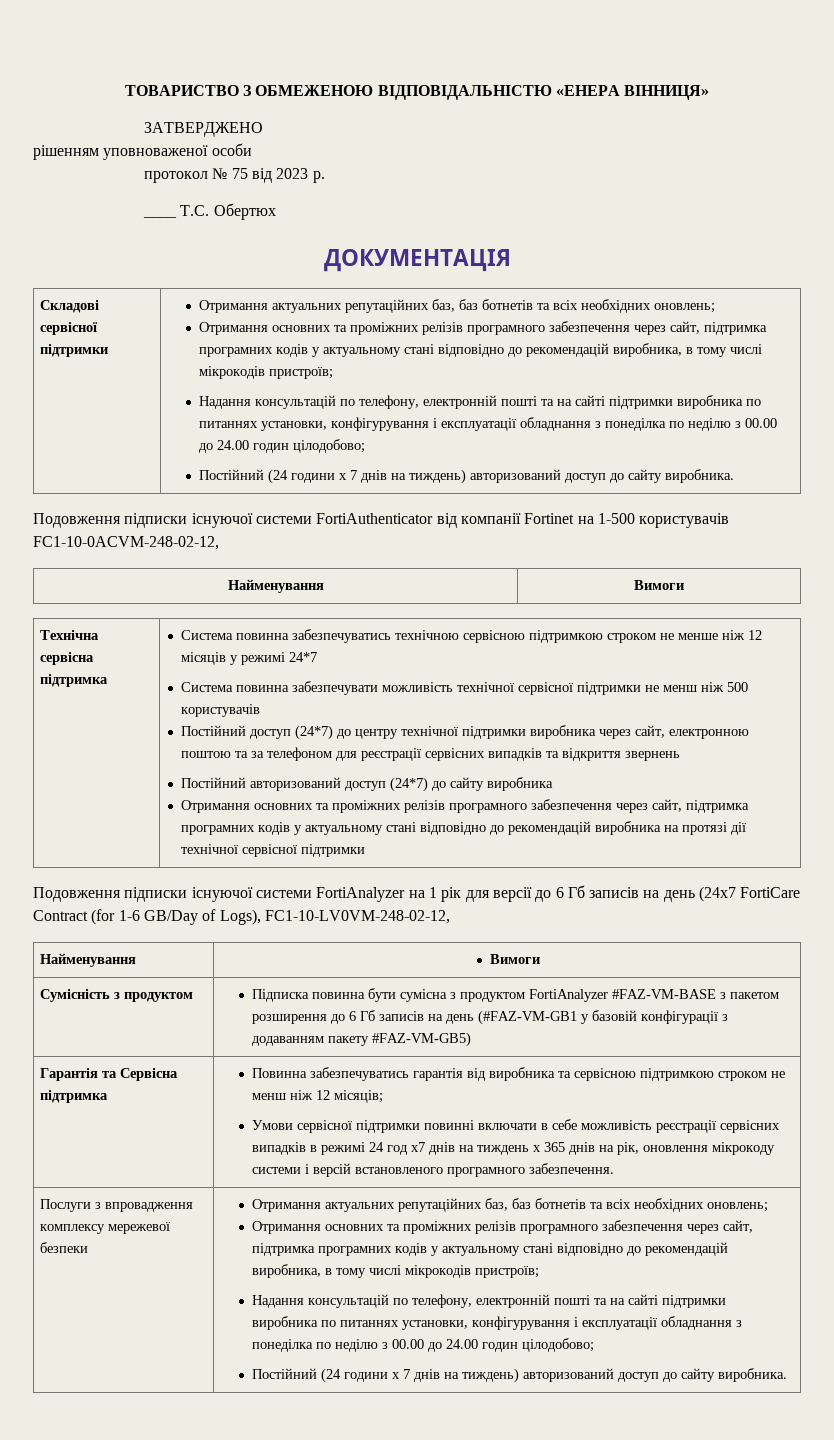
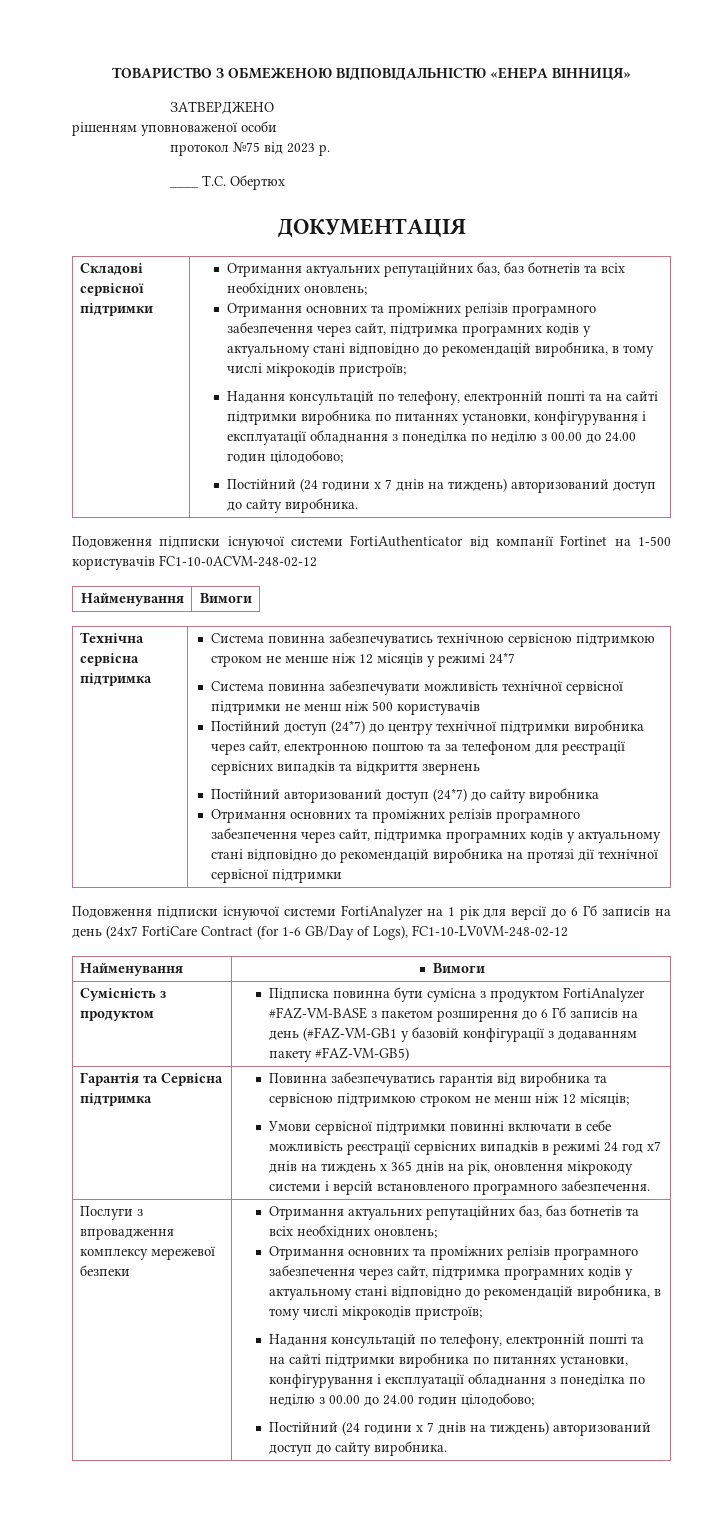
[212,168,248,179] № 75 -> [233,142,261,153] №75
[33,536,219,550] FC1-10-0ACVM-248-02-12, -> [159,555,317,567] FC1-10-0ACVM-248-02-12
[264,910,450,924] FC1-10-LV0VM-248-02-12, -> [412,925,568,937] FC1-10-LV0VM-248-02-12

